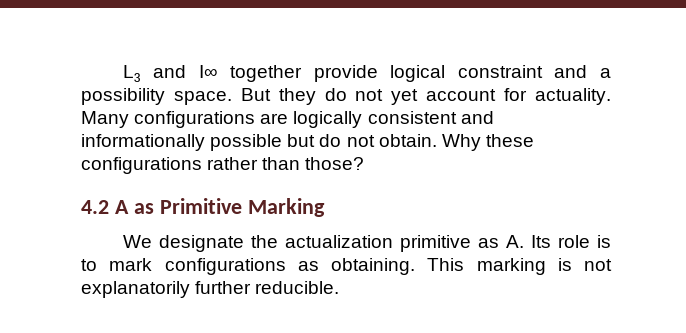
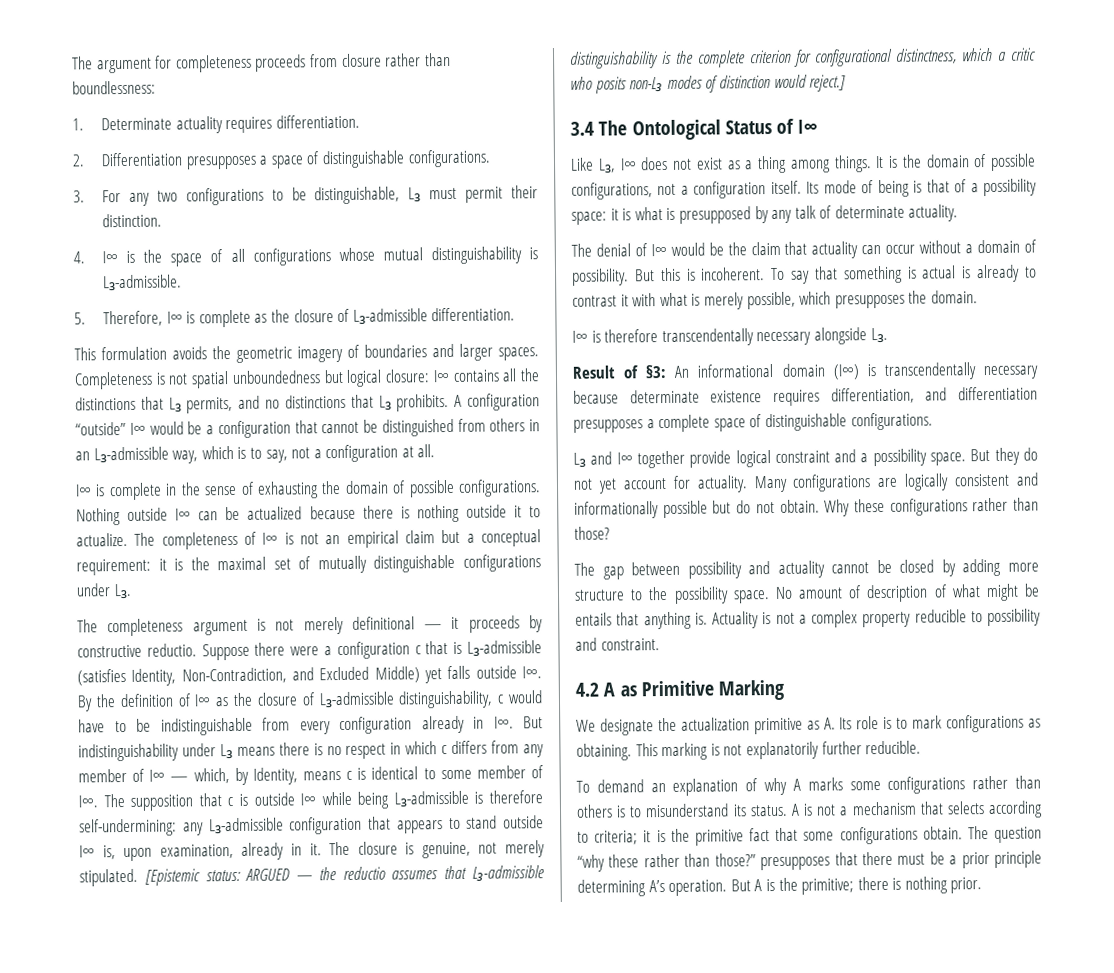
(123, 73) none -> [72,52,451,74] [72,80,156,95] [72,114,360,134] [72,149,491,170] [73,185,538,206] [102,213,163,228] [73,246,538,267] [103,274,183,292] [74,307,516,328] [74,343,539,363] [74,368,541,390] [75,393,540,414] [75,418,540,439] [75,444,436,464] [75,479,541,501] [76,504,541,526] [76,529,541,550] [76,554,541,576] [76,583,132,600] [77,615,543,637] [77,640,542,661] [77,665,542,686] [77,690,543,712] [78,715,543,736] [78,740,544,762] [78,765,545,785] [78,790,543,811] [79,815,544,837] [79,840,545,862] [79,865,545,887] [569,47,1036,69] [570,74,847,94] [570,118,819,141] [570,153,1036,174] [571,178,1037,200] [571,204,959,225] [571,239,1037,259] [571,264,1037,286] [572,290,978,310] [572,327,888,347] [572,362,1039,380] [573,386,1038,406] [573,412,933,433] The argument for completeness proceeds from closure rather than boundlessness: // 1. Determinate actuality requires differentiation. // 2. Differentiation presupposes a space of distinguishable configurations. // 3. For any two configurations to be distinguishable, L₃ must permit their distinction. // 4. I∞ is the space of all configurations whose mutual distinguishability is L₃-admissible. // 5. Therefore, I∞ is complete as the closure of L₃-admissible differentiation. // This formulation avoids the geometric imagery of boundaries and larger spaces. Completeness is not spatial unboundedness but logical closure: I∞ contains all the distinctions that L₃ permits, and no distinctions that L₃ prohibits. A configuration “outside” I∞ would be a configuration that cannot be distinguished from others in an L₃-admissible way, which is to say, not a configuration at all. // I∞ is complete in the sense of exhausting the domain of possible configurations. Nothing outside I∞ can be actualized because there is nothing outside it to actualize. The completeness of I∞ is not an empirical claim but a conceptual requirement: it is the maximal set of mutually distinguishable configurations under L₃. // The completeness argument is not merely definitional — it proceeds by constructive reductio. Suppose there were a configuration c that is L₃-admissible (satisfies Identity, Non-Contradiction, and Excluded Middle) yet falls outside I∞. By the definition of I∞ as the closure of L₃-admissible distinguishability, c would have to be indistinguishable from every configuration already in I∞. But indistinguishability under L₃ means there is no respect in which c differs from any member of I∞ — which, by Identity, means c is identical to some member of I∞. The supposition that c is outside I∞ while being L₃-admissible is therefore self-undermining: any L₃-admissible configuration that appears to stand outside I∞ is, upon examination, already in it. The closure is genuine, not merely stipulated. [Epistemic status: ARGUED — the reductio assumes that L₃-admissible distinguishability is the complete criterion for configurational distinctness, which a critic who posits non-L₃ modes of distinction would reject.] // 3.4 The Ontological Status of I∞ // Like L₃, I∞ does not exist as a thing among things. It is the domain of possible configurations, not a configuration itself. Its mode of being is that of a possibility space: it is what is presupposed by any talk of determinate actuality. // The denial of I∞ would be the claim that actuality can occur without a domain of possibility. But this is incoherent. To say that something is actual is already to contrast it with what is merely possible, which presupposes the domain. // I∞ is therefore transcendentally necessary alongside L₃. // Result of §3: An informational domain (I∞) is transcendentally necessary because determinate existence requires differentiation, and differentiation presupposes a complete space of distinguishable configurations. //
(365, 163) none -> [574,558,1039,580] [574,583,1040,604] [575,608,1041,630] [575,637,660,651] // The gap between possibility and actuality cannot be closed by adding more structure to the possibility space. No amount of description of what might be entails that anything is. Actuality is not a complex property reducible to possibility and constraint.
(340, 287) none -> [576,775,1041,796] [576,800,1043,819] [577,826,1042,846] [577,850,1042,872] [577,876,983,897] // To demand an explanation of why A marks some configurations rather than others is to misunderstand its status. A is not a mechanism that selects according to criteria; it is the primitive fact that some configurations obtain. The question “why these rather than those?” presupposes that there must be a prior principle determining A’s operation. But A is the primitive; there is nothing prior.

